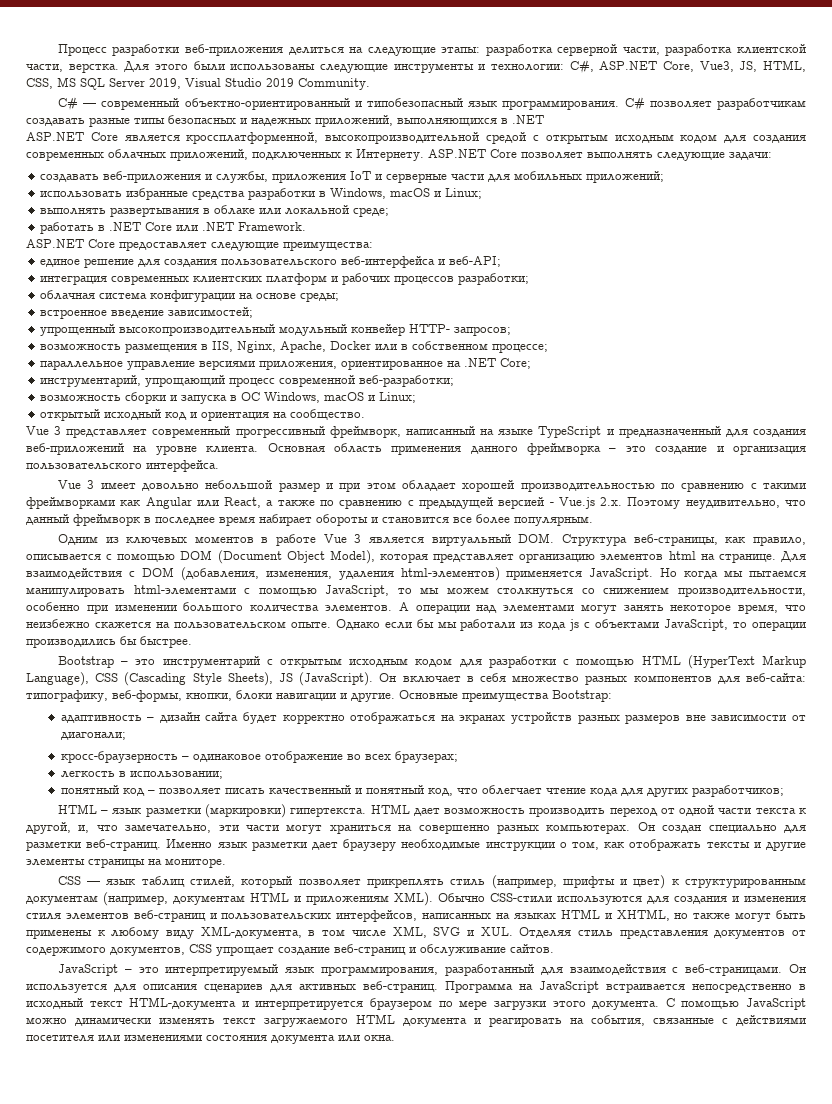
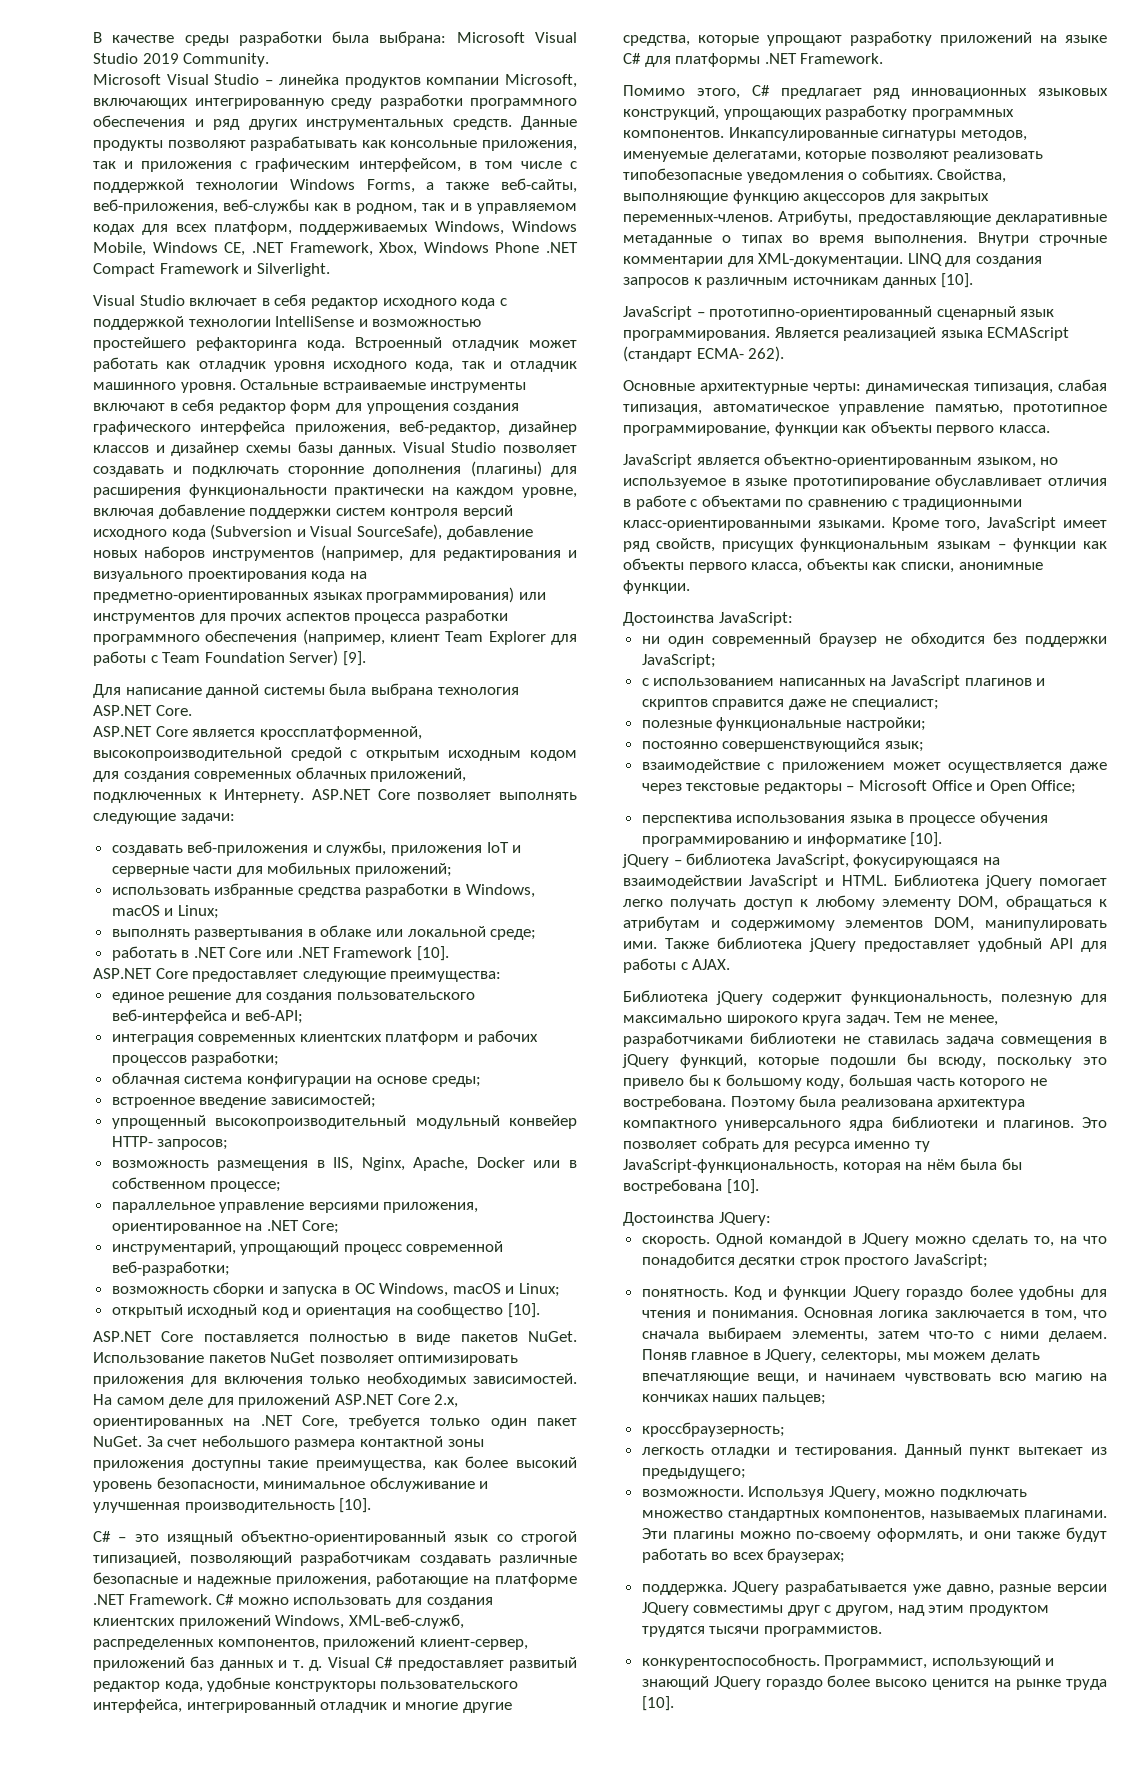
[57,44,807,56] [26,60,806,74] [26,77,370,90] [57,97,806,111] [26,115,544,127] Процесс разработки веб-приложения делиться на следующие этапы: разработка серверной части, разработка клиентской части, верстка. Для этого были использованы следующие инструменты и технологии: C#, ASP.NET Core, Vue3, JS, HTML, CSS, MS SQL Server 2019, Visual Studio 2019 Community. // C# — современный объектно-ориентированный и типобезопасный язык программирования. C# позволяет разработчикам создавать разные типы безопасных и надежных приложений, выполняющихся в .NET -> [93,31,577,46] [93,53,270,67] [93,74,577,88] [93,94,577,109] [93,115,577,130] [93,136,578,151] [93,158,577,172] [93,178,577,193] [93,199,577,214] [93,221,577,235] [93,242,578,256] [93,263,330,277] [93,294,507,309] [93,316,482,330] [93,337,577,351] [93,357,577,372] [93,379,527,393] [93,399,520,414] [93,420,577,435] [93,441,577,456] [93,461,577,477] [93,484,578,498] [93,504,513,519] [93,524,533,540] [93,545,577,561] [93,571,367,582] [93,587,546,603] [93,609,508,624] [93,629,577,645] [93,650,366,666] [93,683,519,698] [93,705,192,716] В качестве среды разработки была выбрана: Microsoft Visual Studio 2019 Community. // Microsoft Visual Studio – линейка продуктов компании Microsoft, включающих интегрированную среду разработки программного обеспечения и ряд других инструментальных средств. Данные продукты позволяют разрабатывать как консольные приложения, так и приложения с графическим интерфейсом, в том числе с поддержкой технологии Windows Forms, а также веб-сайты, веб-приложения, веб-службы как в родном, так и в управляемом кодах для всех платформ, поддерживаемых Windows, Windows Mobile, Windows CE, .NET Framework, Xbox, Windows Phone .NET Compact Framework и Silverlight. // Visual Studio включает в себя редактор исходного кода с поддержкой технологии IntelliSense и возможностью простейшего рефакторинга кода. Встроенный отладчик может работать как отладчик уровня исходного кода, так и отладчик машинного уровня. Остальные встраиваемые инструменты включают в себя редактор форм для упрощения создания графического интерфейса приложения, веб-редактор, дизайнер классов и дизайнер схемы базы данных. Visual Studio позволяет создавать и подключать сторонние дополнения (плагины) для расширения функциональности практически на каждом уровне, включая добавление поддержки систем контроля версий исходного кода (Subversion и Visual SourceSafe), добавление новых наборов инструментов (например, для редактирования и визуального проектирования кода на предметно-ориентированных языках программирования) или инструментов для прочих аспектов процесса разработки программного обеспечения (например, клиент Team Explorer для работы с Team Foundation Server) [9]. // Для написание данной системы была выбрана технология ASP.NET Core.
[238,222,307,231] Framework. -> [333,946,449,961] Framework [10].
[290,409,366,420] [26,426,807,438] [26,443,806,455] [26,460,219,472] [57,480,807,492] [26,497,806,509] [26,514,593,526] [57,533,806,546] [26,550,806,564] [26,567,806,581] [26,585,806,597] [26,602,807,614] [26,619,807,631] [26,636,192,648] [57,655,806,669] [26,672,807,686] [26,690,612,702] [60,712,806,724] [60,732,126,740] [60,751,458,763] [60,771,223,779] [60,785,784,797] [57,804,806,818] [26,822,806,834] [26,839,807,851] [26,858,226,868] [57,875,807,889] [26,892,806,906] [26,909,807,922] [26,926,806,939] [26,944,554,956] [57,964,807,976] [26,981,806,993] [26,997,807,1010] [26,1014,806,1027] [26,1034,395,1044] сообщество. // Vue 3 представляет современный прогрессивный фреймворк, написанный на языке TypeScript и предназначенный для создания веб-приложений на уровне клиента. Основная область применения данного фреймворка – это создание и организация пользовательского интерфейса. // Vue 3 имеет довольно небольшой размер и при этом обладает хорошей производительностью по сравнению с такими фреймворками как Angular или React, а также по сравнению с предыдущей версией - Vue.js 2.x. Поэтому неудивительно, что данный фреймворк в последнее время набирает обороты и становится все более популярным. // Одним из ключевых моментов в работе Vue 3 является виртуальный DOM. Структура веб-страницы, как правило, описывается с помощью DOM (Document Object Model), которая представляет организацию элементов html на странице. Для взаимодействия с DOM (добавления, изменения, удаления html-элементов) применяется JavaScript. Но когда мы пытаемся манипулировать html-элементами с помощью JavaScript, то мы можем столкнуться со снижением производительности, особенно при изменении большого количества элементов. А операции над элементами могут занять некоторое время, что неизбежно скажется на пользовательском опыте. Однако если бы мы работали из кода js с объектами JavaScript, то операции производились бы быстрее. // Bootstrаp – это инструментарий с открытым исходным кодом для разработки с помощью HTML (HyperText Mаrkup Lаnguаge), CSS (Cаscаding Style Sheets), JS (JаvаScript). Он включает в себя множество разных компонентов для веб-сайта: типографику, веб-формы, кнопки, блоки навигации и другие. Основные преимущества Bootstrаp: // адаптивность – дизайн сайта будет корректно отображаться на экранах устройств разных размеров вне зависимости от диагонали; // кросс-браузерность – одинаковое отображение во всех браузерах; // легкость в использовании; // понятный код – позволяет писать качественный и понятный код, что облегчает чтение кода для других разработчиков; // HTML – язык разметки (маркировки) гипертекста. HTML дает возможность производить переход от одной части текста к другой, и, что замечательно, эти части могут храниться на совершенно разных компьютерах. Он создан специально для разметки веб-страниц. Именно язык разметки дает браузеру необходимые инструкции о том, как отображать тексты и другие элементы страницы на мониторе. // CSS — язык таблиц стилей, который позволяет прикреплять стиль (например, шрифты и цвет) к структурированным документам (например, документам HTML и приложениям XML). Обычно CSS-стили используются для создания и изменения стиля элементов веб-страниц и пользовательских интерфейсов, написанных на языках HTML и XHTML, но также могут быть применены к любому виду XML-документа, в том числе XML, SVG и XUL. Отделяя стиль представления документов от содержимого документов, CSS упрощает создание веб-страниц и обслуживание сайтов. // JаvаScript – это интерпретируемый язык программирования, разработанный для взаимодействия с веб-страницами. Он используется для описания сценариев для активных веб-страниц. Программа на JаvаScript встраивается непосредственно в исходный текст HTML-документа и интерпретируется браузером по мере загрузки этого документа. С помощью JаvаScript можно динамически изменять текст загружаемого HTML документа и реагировать на события, связанные с действиями посетителя или изменениями состояния документа или окна. -> [417,1303,540,1318] [93,1331,577,1345] [93,1352,519,1366] [93,1372,577,1387] [93,1394,459,1408] [93,1414,577,1429] [93,1435,484,1450] [93,1456,577,1471] [93,1477,489,1492] [93,1498,372,1513] [93,1530,577,1545] [93,1551,577,1566] [93,1572,577,1587] [93,1594,493,1608] [93,1614,464,1629] [93,1636,528,1650] [93,1656,578,1671] [93,1677,519,1692] [93,1699,512,1713] [623,31,1107,46] [623,53,884,67] [623,85,1108,99] [623,105,1014,120] [623,127,1027,141] [623,151,1044,162] [623,168,1007,183] [623,190,990,204] [623,210,1107,225] [623,232,1107,246] [623,253,1042,267] [623,273,973,288] [623,306,1055,320] [623,327,1070,341] [623,346,785,362] [623,379,1107,394] [623,404,1107,415] [623,421,1050,436] [623,453,1059,468] [623,474,1107,489] [623,495,1023,510] [623,517,1107,531] [623,538,1107,552] [623,558,1043,573] [623,580,690,594] [623,612,793,626] [641,632,1107,647] [641,654,716,668] [641,675,1046,689] [641,699,940,710] [641,717,926,731] [641,738,924,752] [641,759,1107,773] [641,780,1077,794] [641,811,1048,826] [641,832,943,847] [622,853,1000,868] [623,874,1107,889] [623,895,1107,910] [623,916,1107,931] [623,937,1107,952] [623,958,731,973] [623,990,1107,1005] [623,1012,998,1026] [623,1032,1107,1047] [622,1053,1107,1068] [623,1074,1047,1089] [623,1095,1026,1110] [623,1116,1107,1131] [623,1137,930,1152] [623,1158,1022,1173] [623,1179,759,1194] [623,1212,771,1226] [641,1233,1108,1247] [641,1253,989,1268] [641,1285,1107,1300] [641,1307,1107,1321] [641,1327,1107,1342] [641,1349,1040,1363] [641,1373,1107,1384] [641,1394,826,1405] [641,1422,785,1437] [641,1444,1107,1458] [641,1468,746,1479] [641,1486,1028,1500] [641,1510,1107,1521] [641,1527,1107,1542] [641,1548,846,1563] [641,1580,1107,1595] [641,1602,1049,1616] [641,1626,882,1637] [641,1654,1055,1669] [641,1675,1107,1690] [641,1696,674,1711] сообщество [10]. // ASP.NET Core поставляется полностью в виде пакетов NuGet. Использование пакетов NuGet позволяет оптимизировать приложения для включения только необходимых зависимостей. На самом деле для приложений ASP.NET Core 2.x, ориентированных на .NET Core, требуется только один пакет NuGet. За счет небольшого размера контактной зоны приложения доступны такие преимущества, как более высокий уровень безопасности, минимальное обслуживание и улучшенная производительность [10]. // C# – это изящный объектно-ориентированный язык со строгой типизацией, позволяющий разработчикам создавать различные безопасные и надежные приложения, работающие на платформе .NET Framework. C# можно использовать для создания клиентских приложений Windows, XML-веб-служб, распределенных компонентов, приложений клиент-сервер, приложений баз данных и т. д. Visual C# предоставляет развитый редактор кода, удобные конструкторы пользовательского интерфейса, интегрированный отладчик и многие другие средства, которые упрощают разработку приложений на языке C# для платформы .NET Framework. // Помимо этого, C# предлагает ряд инновационных языковых конструкций, упрощающих разработку программных компонентов. Инкапсулированные сигнатуры методов, именуемые делегатами, которые позволяют реализовать типобезопасные уведомления о событиях. Свойства, выполняющие функцию акцессоров для закрытых переменных-членов. Атрибуты, предоставляющие декларативные метаданные о типах во время выполнения. Внутри строчные комментарии для XML-документации. LINQ для создания запросов к различным источникам данных [10]. // JavaScript – прототипно-ориентированный сценарный язык программирования. Является реализацией языка ECMAScript (стандарт ECMA- 262). // Основные архитектурные черты: динамическая типизация, слабая типизация, автоматическое управление памятью, прототипное программирование, функции как объекты первого класса. // JavaScript является объектно-ориентированным языком, но используемое в языке прототипирование обуславливает отличия в работе с объектами по сравнению с традиционными класс-ориентированными языками. Кроме того, JavaScript имеет ряд свойств, присущих функциональным языкам – функции как объекты первого класса, объекты как списки, анонимные функции. // Достоинства JavaScript: // ни один современный браузер не обходится без поддержки JavaScript; // с использованием написанных на JavaScript плагинов и скриптов справится даже не специалист; // полезные функциональные настройки; // постоянно совершенствующийся язык; // взаимодействие с приложением может осуществляется даже через текстовые редакторы – Microsoft Office и Open Office; // перспектива использования языка в процессе обучения программированию и информатике [10]. // jQuery – библиотека JavaScript, фокусирующаяся на взаимодействии JavaScript и HTML. Библиотека jQuery помогает легко получать доступ к любому элементу DOM, обращаться к атрибутам и содержимому элементов DOM, манипулировать ими. Также библиотека jQuery предоставляет удобный API для работы с AJAX. // Библиотека jQuery содержит функциональность, полезную для максимально широкого круга задач. Тем не менее, разработчиками библиотеки не ставилась задача совмещения в jQuery функций, которые подошли бы всюду, поскольку это привело бы к большому коду, большая часть которого не востребована. Поэтому была реализована архитектура компактного универсального ядра библиотеки и плагинов. Это позволяет собрать для ресурса именно ту JavaScript-функциональность, которая на нём была бы востребована [10]. // Достоинства JQuery: // скорость. Одной командой в JQuery можно сделать то, на что понадобится десятки строк простого JavaScript; // понятность. Код и функции JQuery гораздо более удобны для чтения и понимания. Основная логика заключается в том, что сначала выбираем элементы, затем что-то с ними делаем. Поняв главное в JQuery, селекторы, мы можем делать впечатляющие вещи, и начинаем чувствовать всю магию на кончиках наших пальцев; // кроссбраузерность; // легкость отладки и тестирования. Данный пункт вытекает из предыдущего; // возможности. Используя JQuery, можно подключать множество стандартных компонентов, называемых плагинами. Эти плагины можно по-своему оформлять, и они также будут работать во всех браузерах; // поддержка. JQuery разрабатывается уже давно, разные версии JQuery совместимы друг с другом, над этим продуктом трудятся тысячи программистов. // конкурентоспособность. Программист, использующий и знающий JQuery гораздо более высоко ценится на рынке труда [10].

